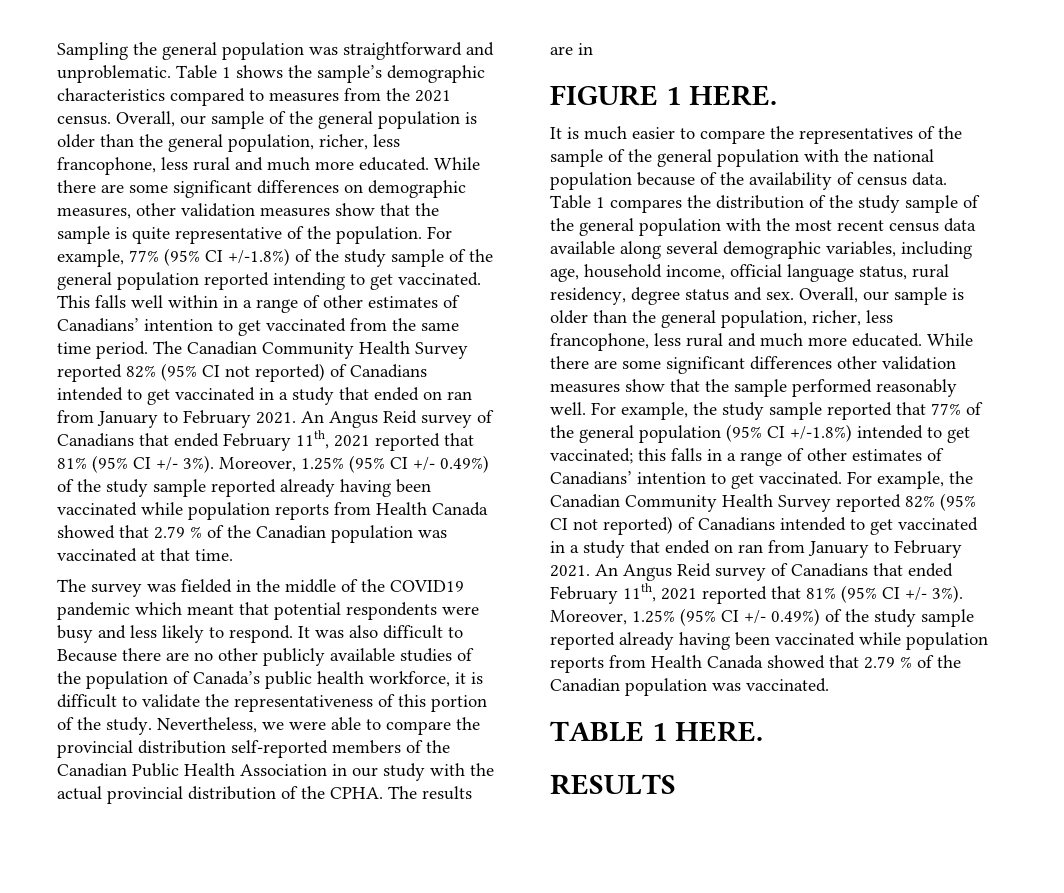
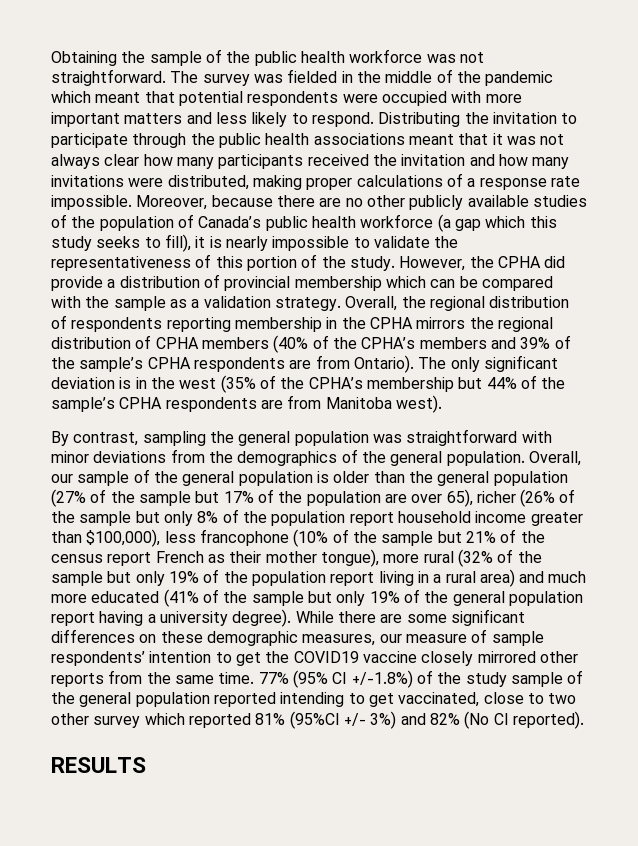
[57,42,128,60] Sampling -> [51,49,484,66] [51,69,554,86] [51,91,522,106] [51,112,578,127] [51,133,565,148] [51,154,570,169] [51,173,580,190] [51,195,587,210] [51,214,557,232] [51,234,459,252] [51,254,566,271] [51,274,553,291] [51,296,570,311] [51,315,553,332] [51,335,571,353] [51,355,558,373] [51,375,566,393] [51,395,442,413] [51,431,206,446] Obtaining the sample of the public health workforce was not straightforward. The survey was fielded in the middle of the pandemic which meant that potential respondents were occupied with more important matters and less likely to respond. Distributing the invitation to participate through the public health associations meant that it was not always clear how many participants received the invitation and how many invitations were distributed, making proper calculations of a response rate impossible. Moreover, because there are no other publicly available studies of the population of Canada’s public health workforce (a gap which this study seeks to fill), it is nearly impossible to validate the representativeness of this portion of the study. However, the CPHA did provide a distribution of provincial membership which can be compared with the sample as a validation strategy. Overall, the regional distribution of respondents reporting membership in the CPHA mirrors the regional distribution of CPHA members (40% of the CPHA’s members and 39% of the sample’s CPHA respondents are from Ontario). The only significant deviation is in the west (35% of the CPHA’s membership but 44% of the sample’s CPHA respondents are from Manitoba west). // By contrast, sampling
[466,42,494,56] [57,65,485,83] [57,88,451,106] [57,115,111,125] and unproblematic. Table 1 shows the sample’s demographic characteristics compared to measures from the 2021 census. -> [521,431,552,443] [51,449,525,466] with minor deviations from the demographics of the general population.
[228,134,400,152] [57,157,429,175] population, richer, less francophone, less rural and much more educated. -> [493,471,568,486] [51,489,576,507] [51,509,583,526] [51,529,545,547] [51,549,542,567] [51,569,587,587] [51,589,583,607] [51,609,292,627] population (27% of the sample but 17% of the population are over 65), richer (26% of the sample but only 8% of the population report household income greater than $100,000), less francophone (10% of the sample but 21% of the census report French as their mother tongue), more rural (32% of the sample but only 19% of the population report living in a rural area) and much more educated (41% of the sample but only 19% of the general population report having a university degree).
(363, 188) none -> [160,631,203,643] these
[136,203,439,217] [57,226,452,244] [57,249,124,267] other validation measures show that the sample is quite representative of the population. For example, -> [379,629,544,646] [51,651,578,666] [51,670,255,687] our measure of sample respondents’ intention to get the COVID19 vaccine closely mirrored other reports from the same time.
[398,272,481,286] [57,295,460,313] [57,318,459,336] [57,341,468,359] [57,363,427,382] [57,387,472,405] [57,410,494,428] [57,430,474,451] [57,455,489,473] [57,479,431,497] [57,502,488,520] [57,525,447,543] [57,548,233,562] [57,579,464,597] [57,602,479,620] [57,625,463,643] [57,648,474,666] [57,671,483,689] [57,694,487,712] [57,717,480,735] [57,740,450,758] [57,763,494,781] [57,786,472,804] [550,43,593,55] [550,85,777,106] [550,126,962,144] [550,149,934,167] [550,172,947,190] [550,195,980,213] [550,218,976,236] [550,241,972,259] [550,264,949,282] [550,287,964,305] [550,310,893,328] [550,333,973,351] [550,356,956,374] [550,379,957,397] [550,402,983,420] [550,424,970,443] [550,448,944,466] [550,471,973,489] [550,493,976,512] [550,516,978,535] [550,540,962,558] [550,563,953,581] [550,583,963,604] [550,608,974,627] [550,632,988,650] [550,655,961,673] [550,678,829,696] [550,721,763,742] vaccinated. This falls well within in a range of other estimates of Canadians’ intention to get vaccinated from the same time period. The Canadian Community Health Survey reported 82% (95% CI not reported) of Canadians intended to get vaccinated in a study that ended on ran from January to February 2021. An Angus Reid survey of Canadians that ended February 11th, 2021 reported that 81% (95% CI +/- 3%). Moreover, 1.25% (95% CI +/- 0.49%) of the study sample reported already having been vaccinated while population reports from Health Canada showed that 2.79 % of the Canadian population was vaccinated at that time. // The survey was fielded in the middle of the COVID19 pandemic which meant that potential respondents were busy and less likely to respond. It was also difficult to Because there are no other publicly available studies of the population of Canada’s public health workforce, it is difficult to validate the representativeness of this portion of the study. Nevertheless, we were able to compare the provincial distribution self-reported members of the Canadian Public Health Association in our study with the actual provincial distribution of the CPHA. The results are in // FIGURE 1 HERE. // It is much easier to compare the representatives of the sample of the general population with the national population because of the availability of census data. Table 1 compares the distribution of the study sample of the general population with the most recent census data available along several demographic variables, including age, household income, official language status, rural residency, degree status and sex. Overall, our sample is older than the general population, richer, less francophone, less rural and much more educated. While there are some significant differences other validation measures show that the sample performed reasonably well. For example, the study sample reported that 77% of the general population (95% CI +/-1.8%) intended to get vaccinated; this falls in a range of other estimates of Canadians’ intention to get vaccinated. For example, the Canadian Community Health Survey reported 82% (95% CI not reported) of Canadians intended to get vaccinated in a study that ended on ran from January to February 2021. An Angus Reid survey of Canadians that ended February 11th, 2021 reported that 81% (95% CI +/- 3%). Moreover, 1.25% (95% CI +/- 0.49%) of the study sample reported already having been vaccinated while population reports from Health Canada showed that 2.79 % of the Canadian population was vaccinated. // TABLE 1 HERE. -> [398,692,577,707] [51,711,584,729] vaccinated, close to two other survey which reported 81% (95%CI +/- 3%) and 82% (No CI reported).

